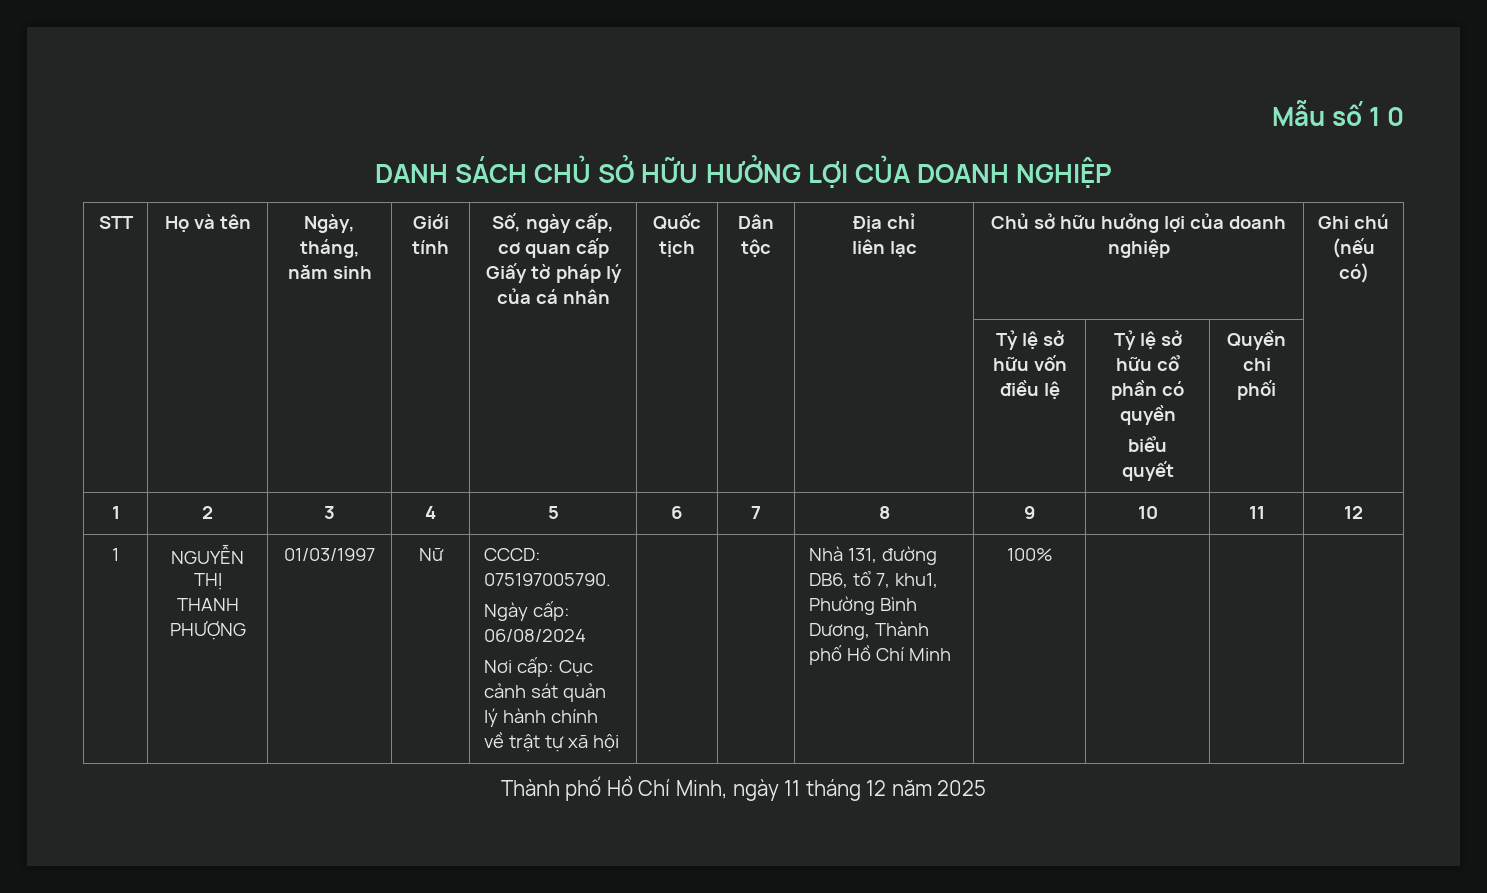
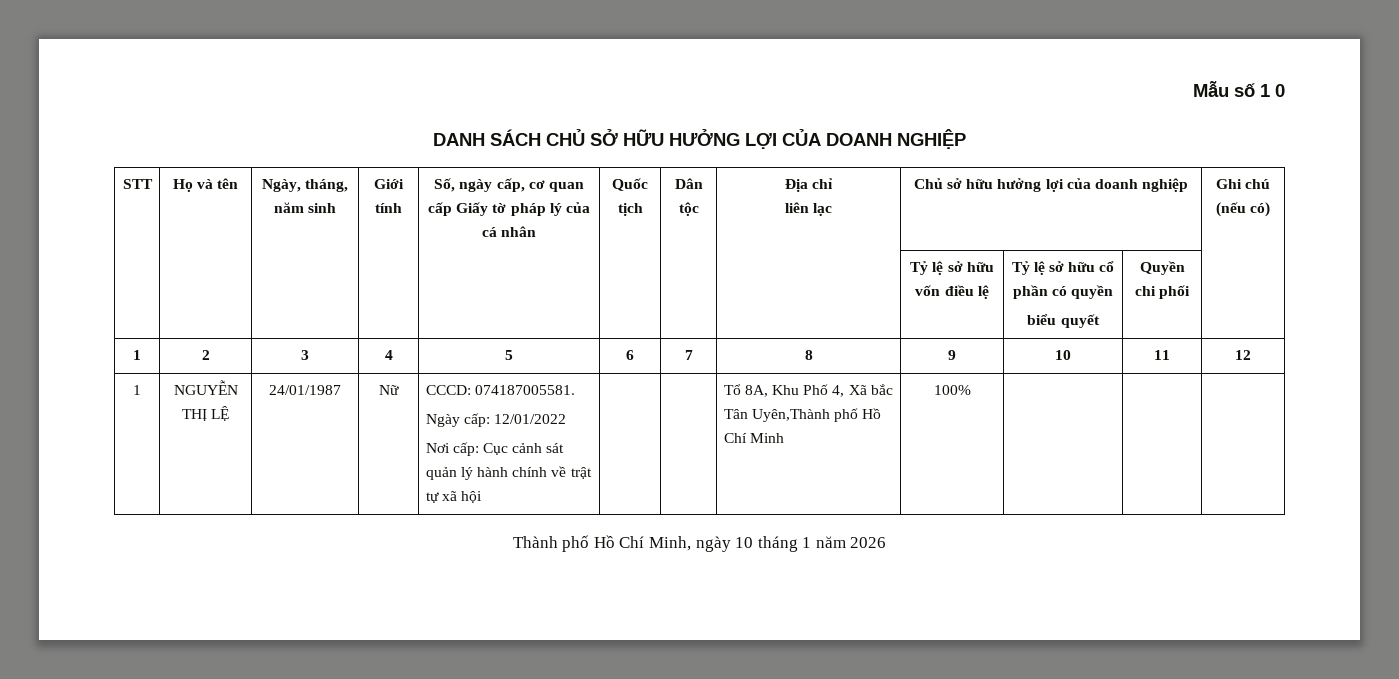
[176,598,239,611] [169,621,246,640] [284,548,375,561] THANH PHƯỢNG | 01/03/1997 -> [211,406,230,421] [269,385,341,395] LỆ | 24/01/1987
[483,573,611,586] 075197005790. -> [474,385,575,395] 074187005581.
[483,629,586,642] 06/08/2024 -> [494,414,567,424] 12/01/2022
[808,546,937,565] [808,571,938,588] [808,596,917,615] [808,621,929,640] Nhà 131, đường DB6, tổ 7, khu1, Phường Bình Dương, Thành -> [723,384,893,397] [723,409,830,422] Tổ 8A, Khu Phố 4, Xã bắc Tân Uyên,Thành
[784,779,987,801] 11 tháng 12 năm 2025 -> [735,536,887,552] 10 tháng 1 năm 2026

